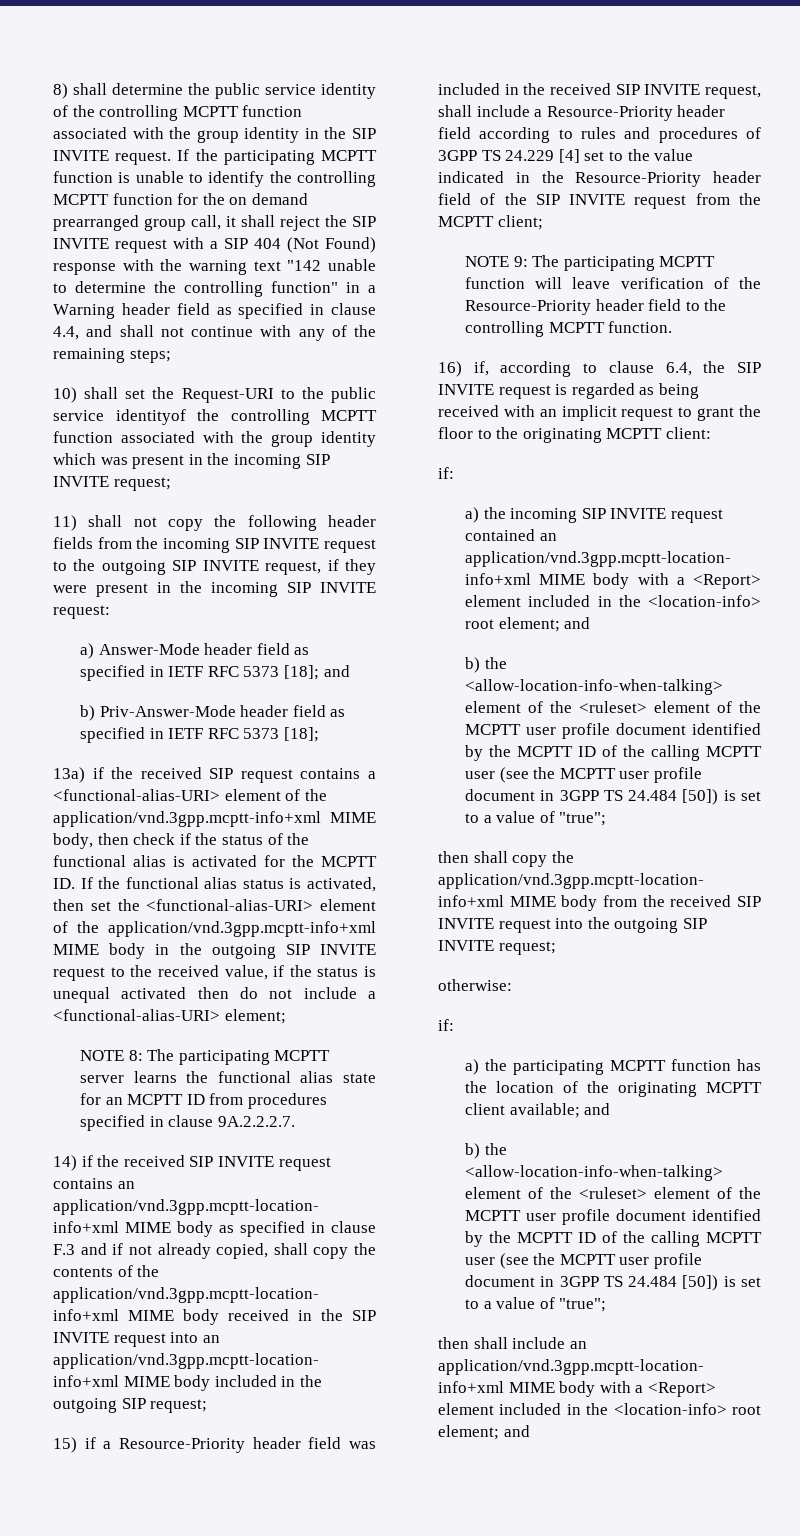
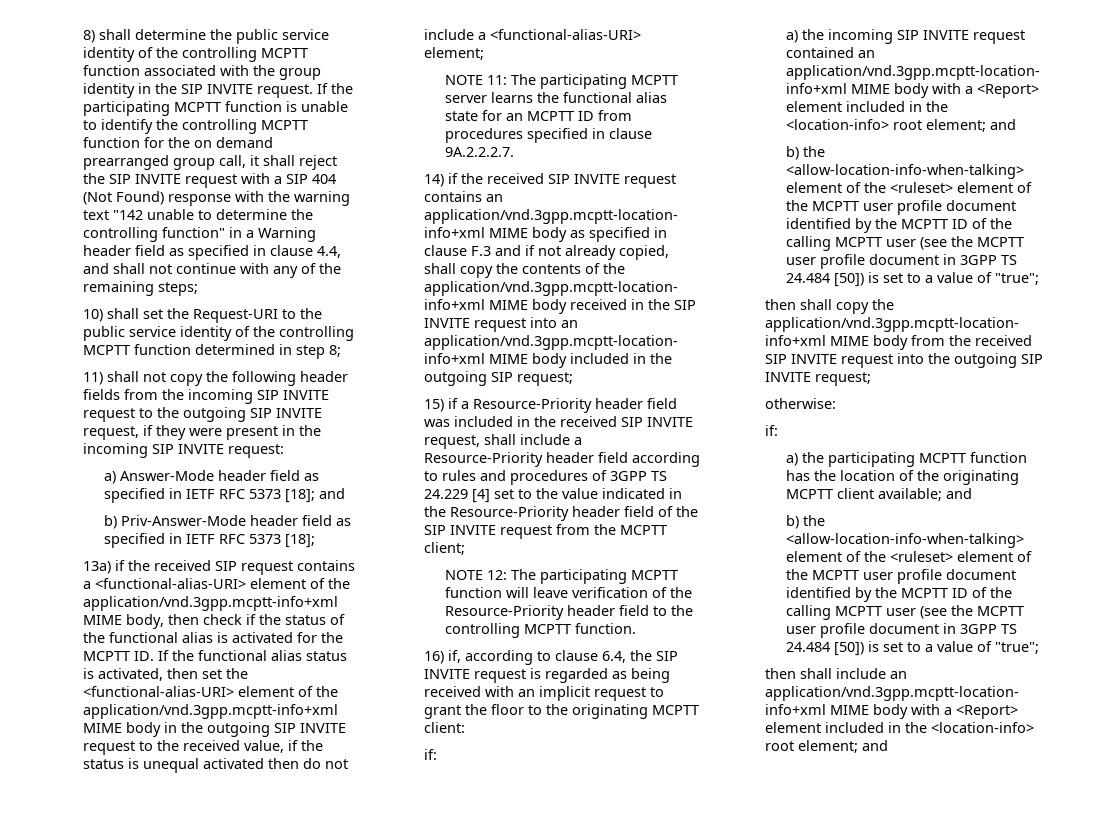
[115,409,377,425] [52,431,376,447] [52,453,330,469] [52,476,171,491] identityof the controlling MCPTT function associated with the group identity which was present in the incoming SIP INVITE request; -> [180,326,355,341] [83,344,342,359] identity of the controlling MCPTT function determined in step 8;
[128,1050,143,1061] 8: -> [486,75,507,85] 11:
[513,256,528,267] 9: -> [486,570,507,580] 12:

